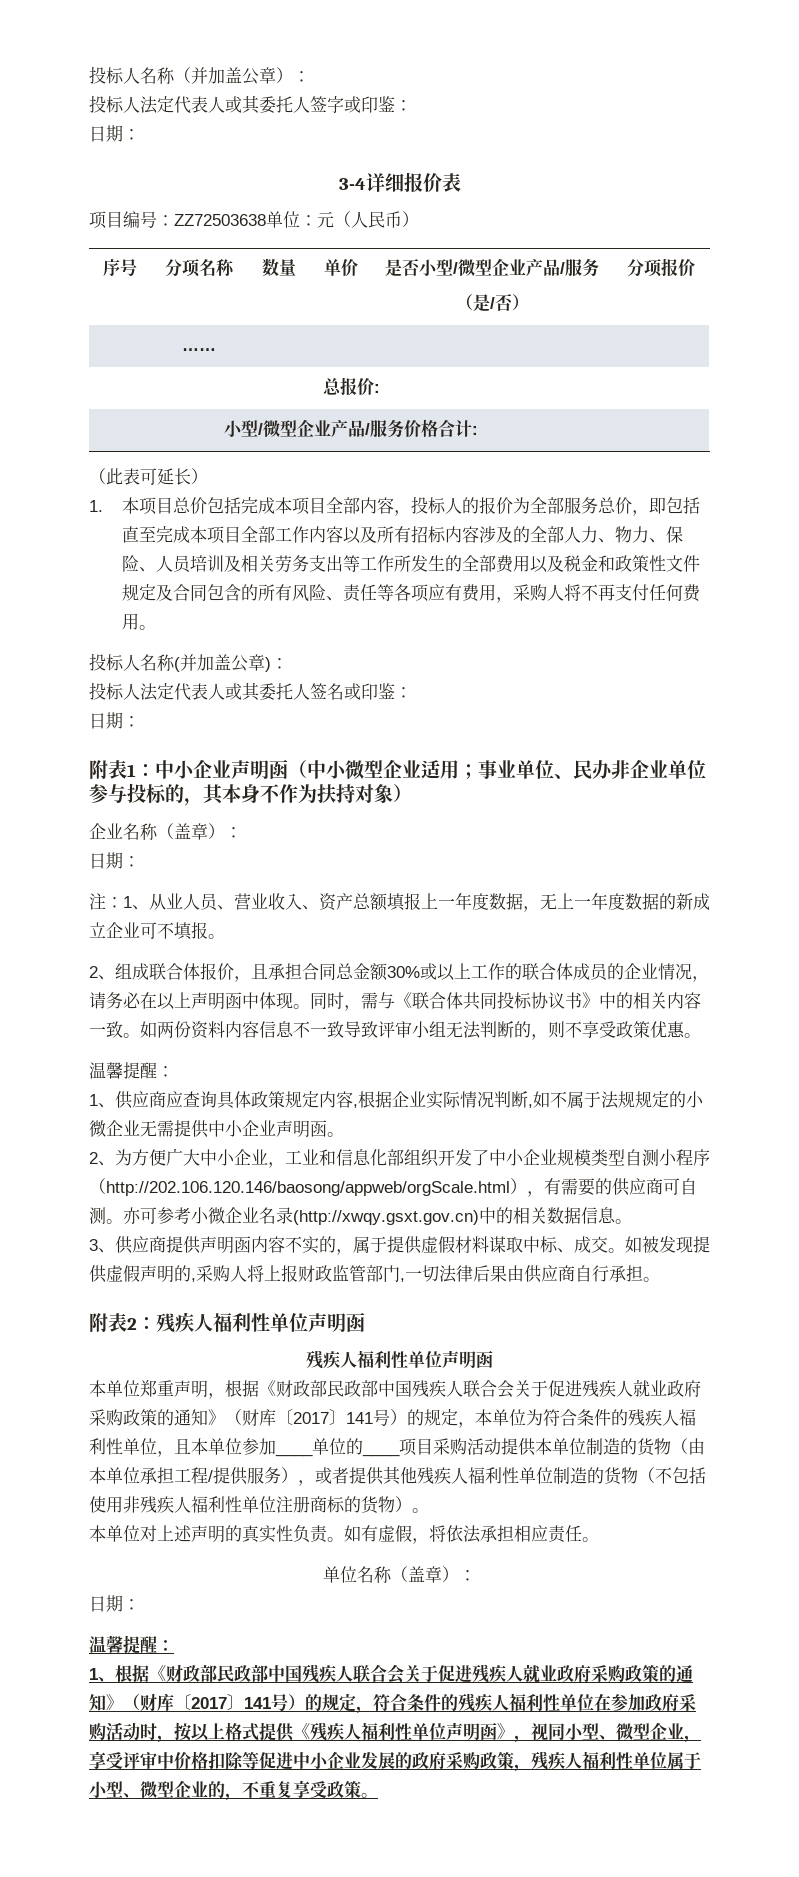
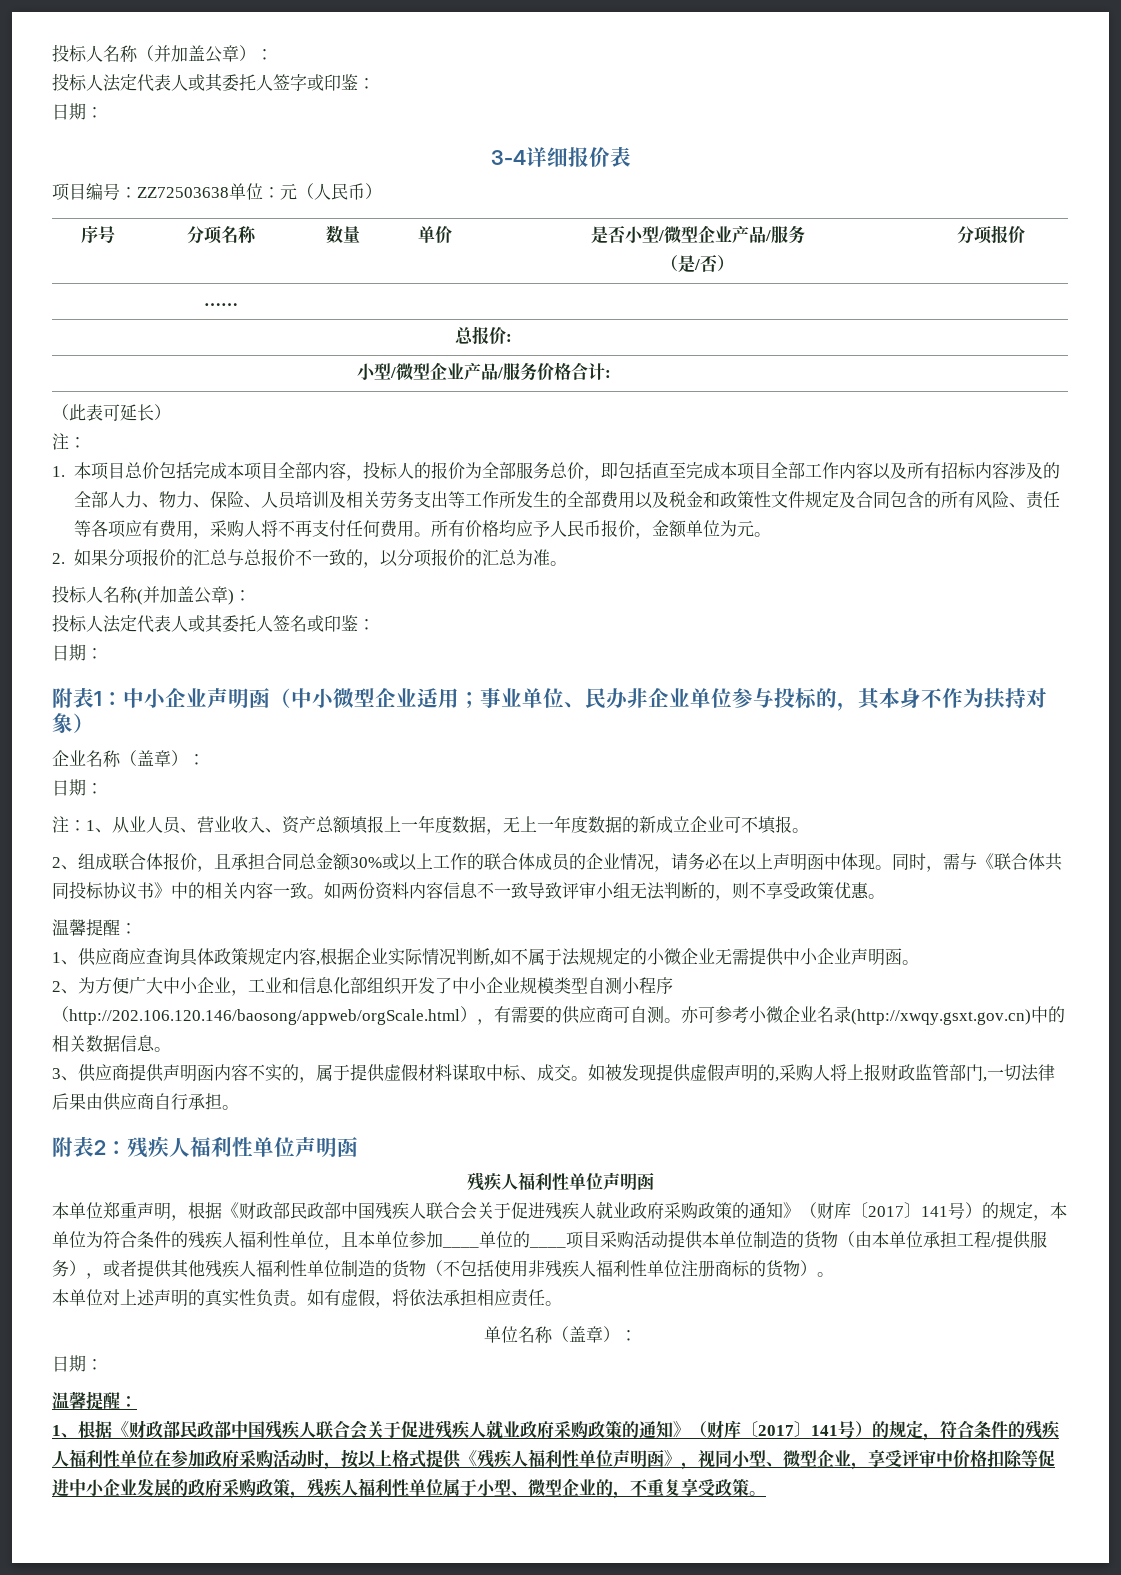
(208, 476) none -> [52,433,86,450] // 注：
(156, 627) none -> [431,520,772,539] [52,549,568,568] 所有价格均应予人民币报价，金额单位为元。 // 2.如果分项报价的汇总与总报价不一致的，以分项报价的汇总为准。

